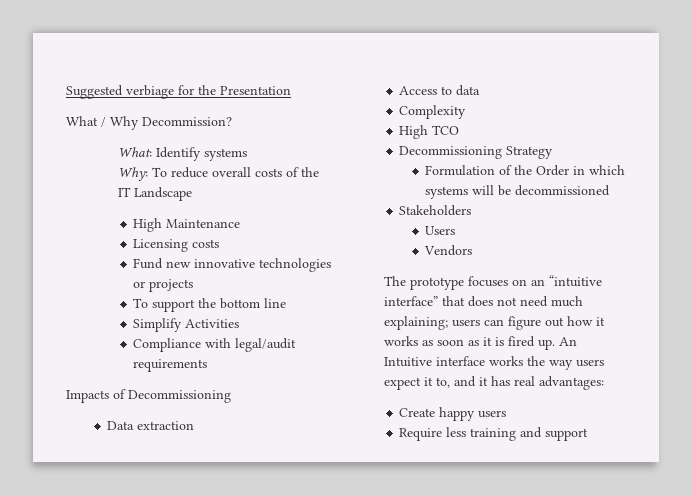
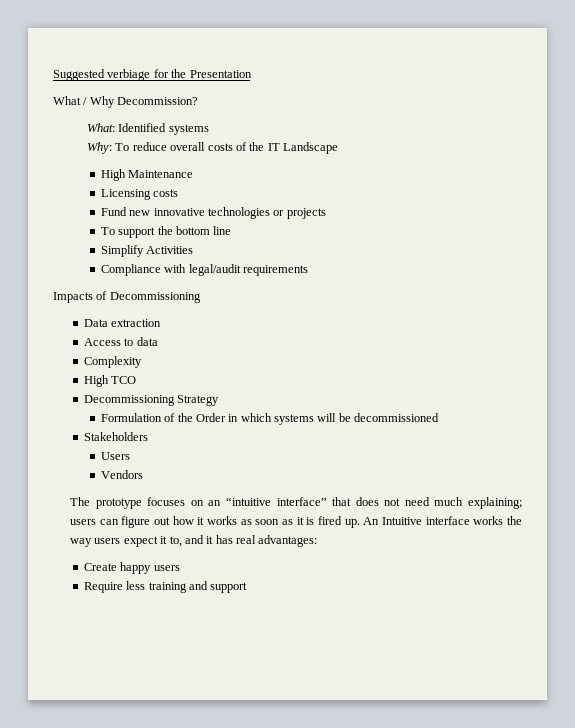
[156,147,202,161] Identify -> [118,123,167,132] Identified

